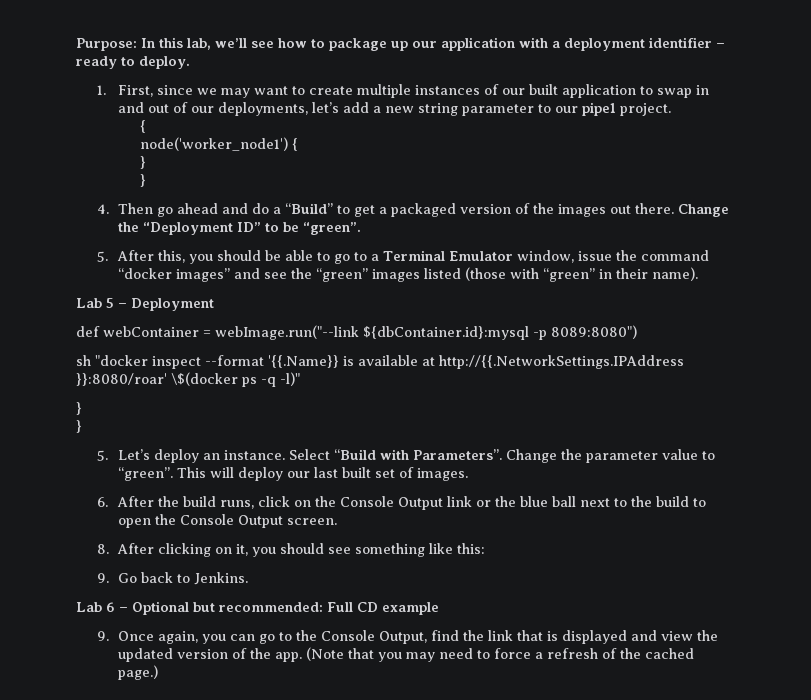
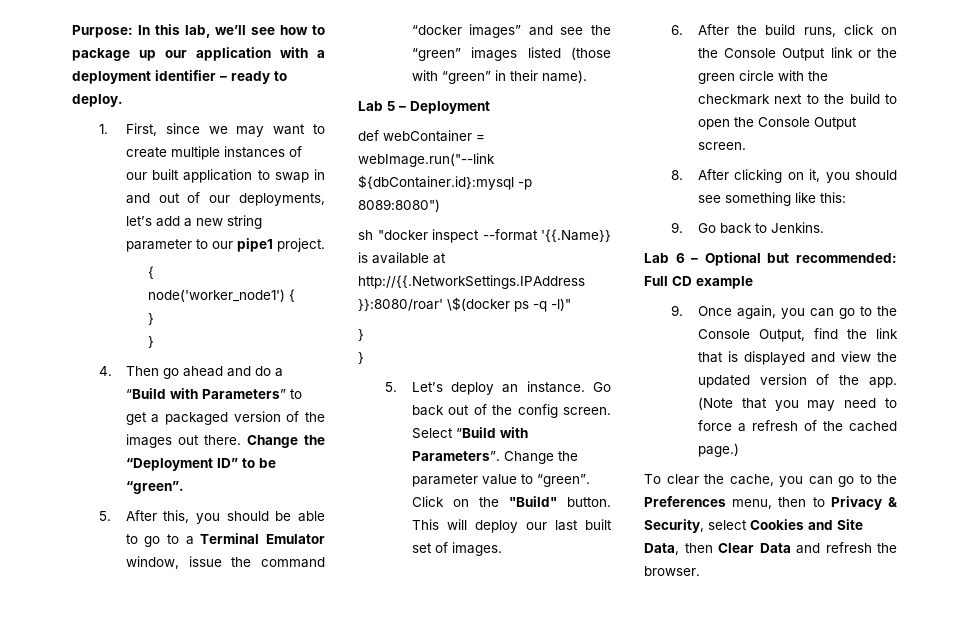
[285,203,334,214] “Build” -> [125,388,286,399] “Build with Parameters”
(286, 455) none -> [593,382,611,392] [411,404,611,418] Go back out of the config screen.
(174, 474) none -> [411,496,611,507] Click on the "Build" button.
[520,496,577,507] blue ball -> [697,70,828,84] [697,94,770,105] green circle with the checkmark
(159, 672) none -> [644,474,897,487] [644,496,897,510] [644,519,863,533] [644,542,897,555] [644,566,700,576] // To clear the cache, you can go to the Preferences menu, then to Privacy & Security, select Cookies and Site Data, then Clear Data and refresh the browser.

